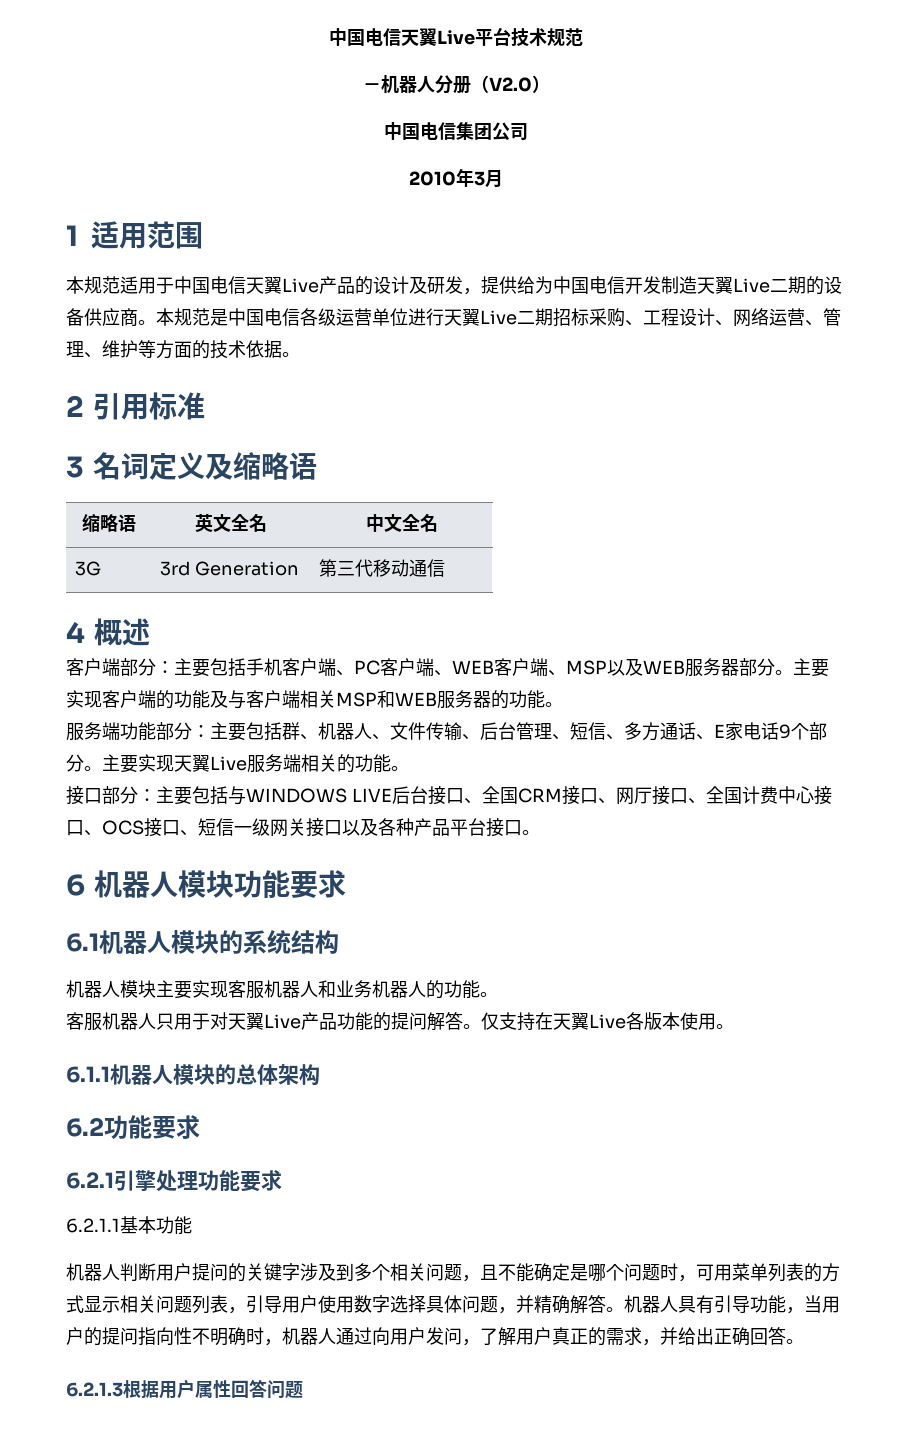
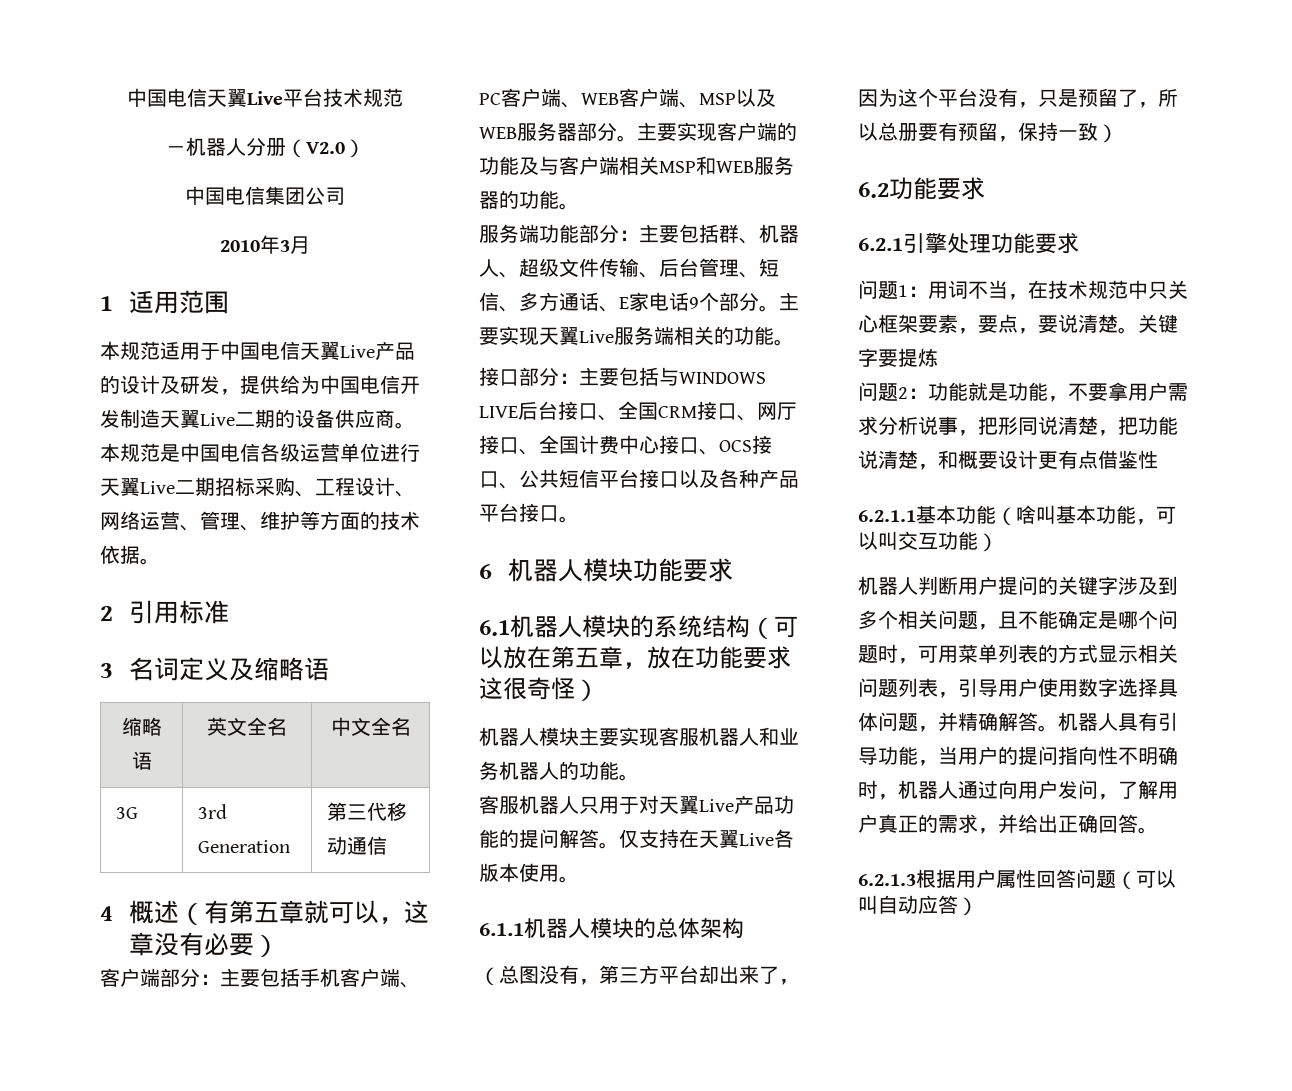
(150, 632) none -> [178,900,429,925] [128,932,279,957] （有第五章就可以，这章没有必要）
(390, 737) none -> [519,258,559,277] 超级
[198,818,306,837] 短信一级网关 -> [519,469,639,488] 公共短信平台
(339, 942) none -> [750,616,798,639] [479,646,791,669] [479,677,599,701] （可以放在第五章，放在功能要求这很奇怪）
(320, 1075) none -> [479,965,799,986] [858,88,1178,108] [858,122,1118,143] // （总图没有，第三方平台却出来了，因为这个平台没有，只是预留了，所以总册要有预留，保持一致）
[66,1216,192,1235] 6.2.1.1基本功能 -> [858,280,1188,300] [858,314,1178,334] [858,348,938,367] [858,382,1188,402] [858,416,1178,436] [858,450,1158,470] [858,505,1176,526] [858,531,998,552] 问题1：用词不当，在技术规范中只关心框架要素，要点，要说清楚。关键字要提炼 // 问题2：功能就是功能，不要拿用户需求分析说事，把形同说清楚，把功能说清楚，和概要设计更有点借鉴性 // 6.2.1.1基本功能（啥叫基本功能，可以叫交互功能）
(303, 1390) none -> [1116,869,1176,890] [858,895,978,916] （可以叫自动应答）

